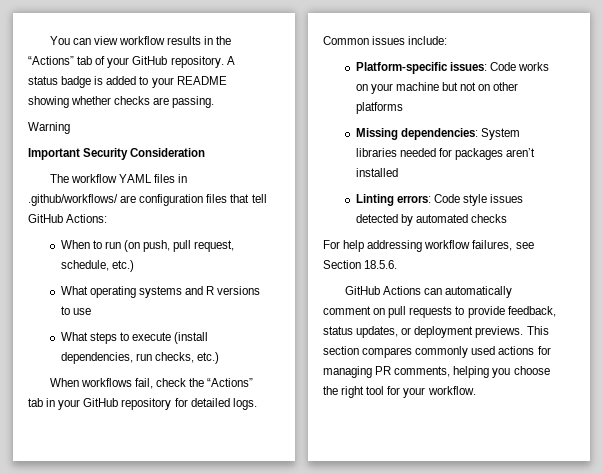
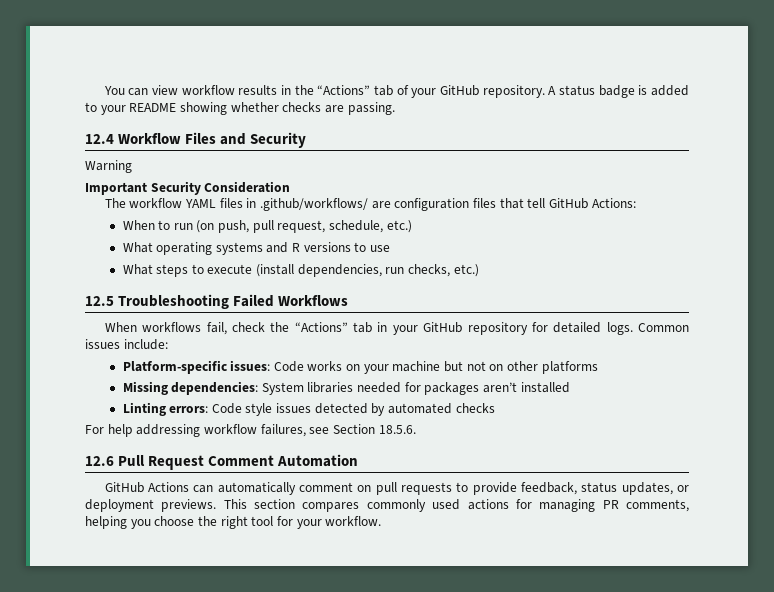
(215, 102) none -> [85,132,307,148] // 12.4 Workflow Files and Security
(220, 358) none -> [85,294,349,309] // 12.5 Troubleshooting Failed Workflows
(398, 264) none -> [85,454,359,470] // 12.6 Pull Request Comment Automation

